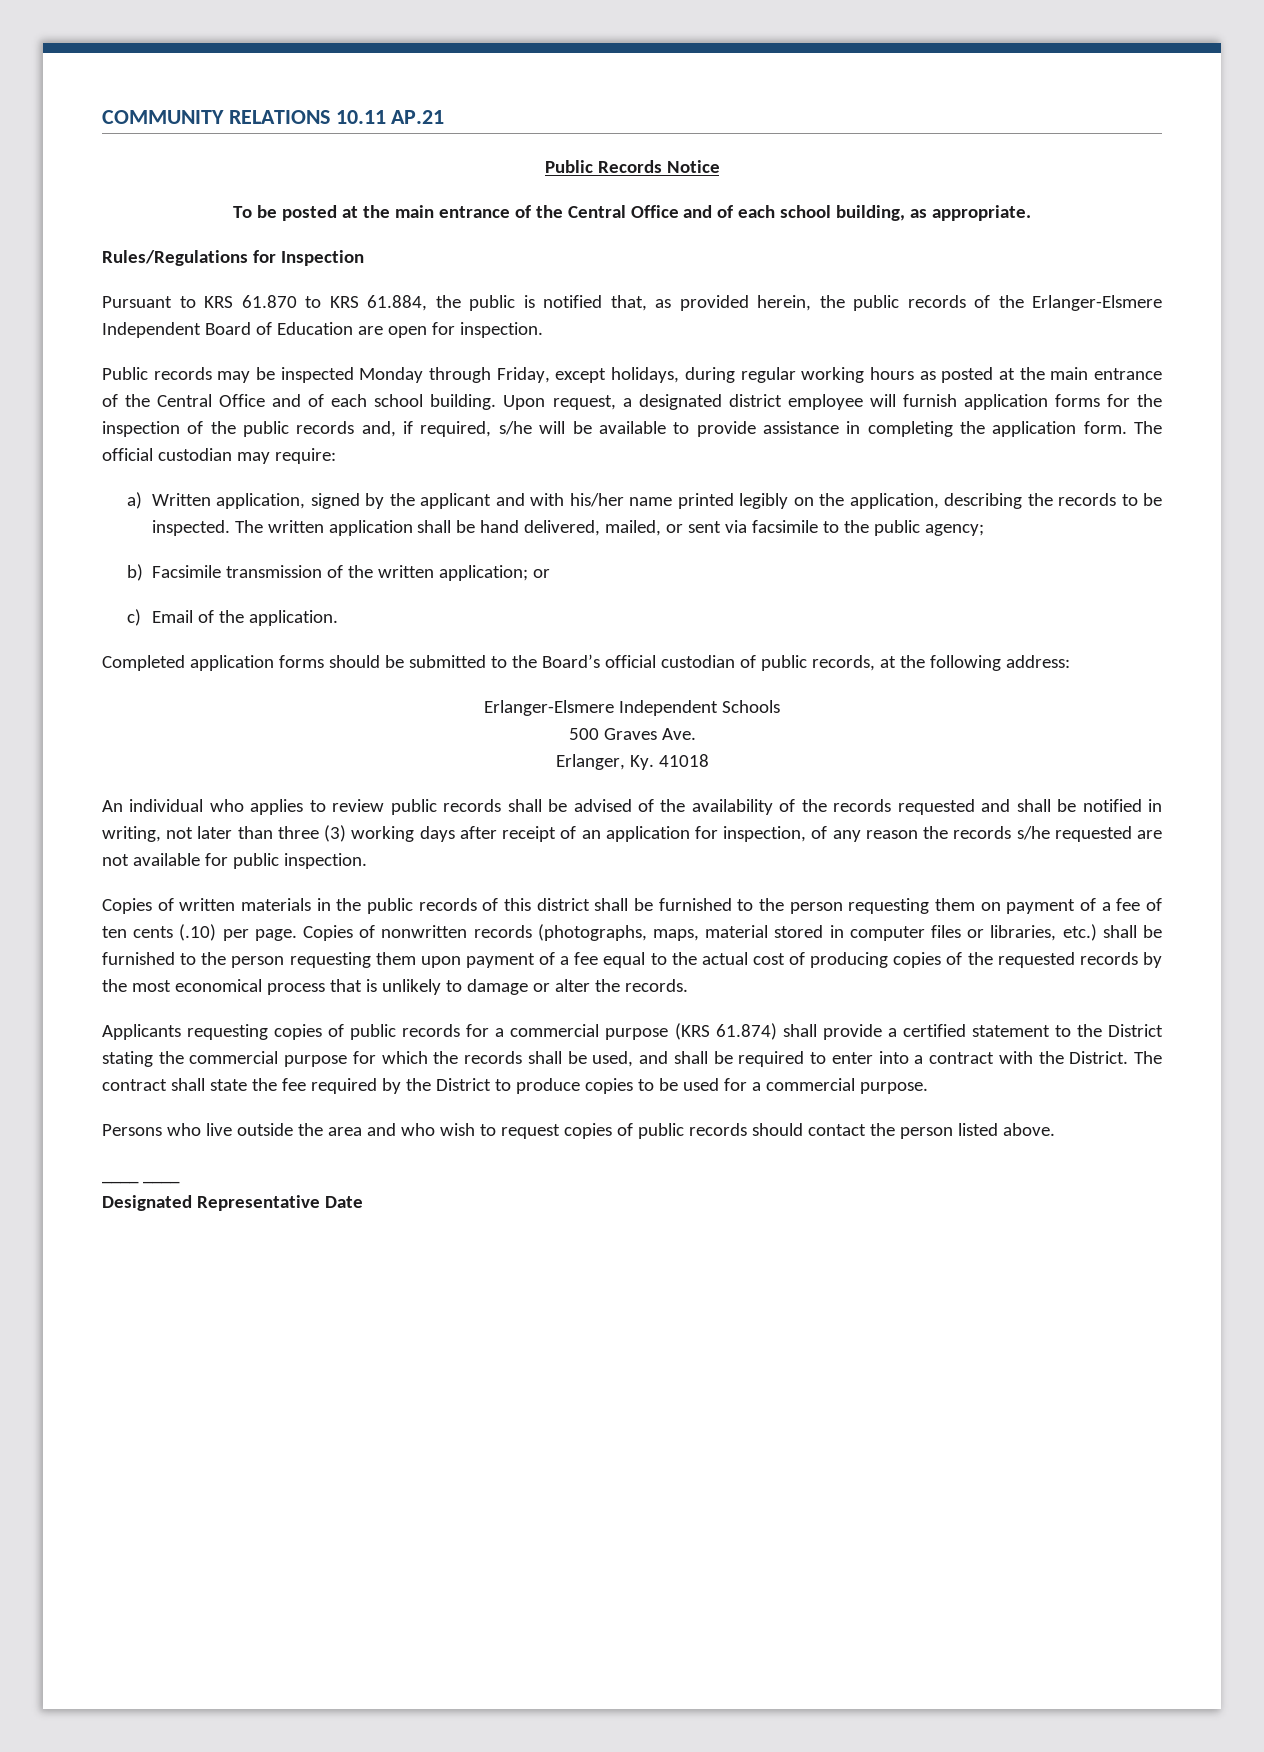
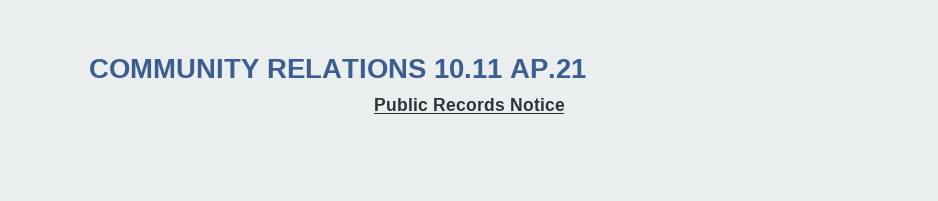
[232,205,1032,221] [102,250,364,266] [102,295,1162,311] [102,322,543,338] [102,367,1163,383] [102,394,1162,410] [102,421,1163,437] [102,448,336,464] [126,492,1163,509] [151,520,985,536] [126,564,550,581] [126,609,338,626] [102,654,1070,671] [484,700,780,716] [568,728,696,740] [555,754,709,770] [102,799,1163,815] [102,825,1163,842] [102,853,367,869] [102,898,1162,914] [102,924,1163,941] [102,952,1163,968] [102,979,688,995] [102,1023,1164,1040] [102,1051,1163,1067] [102,1078,928,1094] [102,1123,1055,1139] [102,1181,180,1184] [102,1195,363,1211] // To be posted at the main entrance of the Central Office and of each school building, as appropriate. // Rules/Regulations for Inspection // Pursuant to KRS 61.870 to KRS 61.884, the public is notified that, as provided herein, the public records of the Erlanger-Elsmere Independent Board of Education are open for inspection. // Public records may be inspected Monday through Friday, except holidays, during regular working hours as posted at the main entrance of the Central Office and of each school building. Upon request, a designated district employee will furnish application forms for the inspection of the public records and, if required, s/he will be available to provide assistance in completing the application form. The official custodian may require: // a) Written application, signed by the applicant and with his/her name printed legibly on the application, describing the records to be inspected. The written application shall be hand delivered, mailed, or sent via facsimile to the public agency; // b) Facsimile transmission of the written application; or // c) Email of the application. // Completed application forms should be submitted to the Board’s official custodian of public records, at the following address: // Erlanger-Elsmere Independent Schools // 500 Graves Ave. // Erlanger, Ky. 41018 // An individual who applies to review public records shall be advised of the availability of the records requested and shall be notified in writing, not later than three (3) working days after receipt of an application for inspection, of any reason the records s/he requested are not available for public inspection. // Copies of written materials in the public records of this district shall be furnished to the person requesting them on payment of a fee of ten cents (.10) per page. Copies of nonwritten records (photographs, maps, material stored in computer files or libraries, etc.) shall be furnished to the person requesting them upon payment of a fee equal to the actual cost of producing copies of the requested records by the most economical process that is unlikely to damage or alter the records. // Applicants requesting copies of public records for a commercial purpose (KRS 61.874) shall provide a certified statement to the District stating the commercial purpose for which the records shall be used, and shall be required to enter into a contract with the District. The contract shall state the fee required by the District to produce copies to be used for a commercial purpose. // Persons who live outside the area and who wish to request copies of public records should contact the person listed above. // ____ ____ // Designated Representative Date -> (565, 104) none

